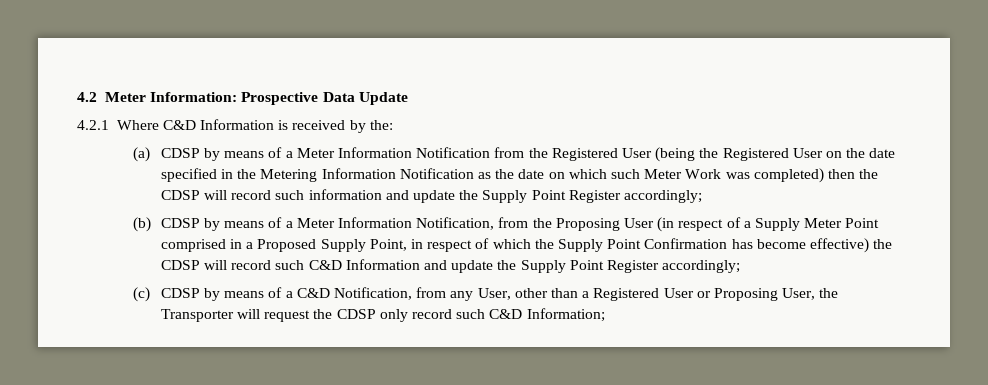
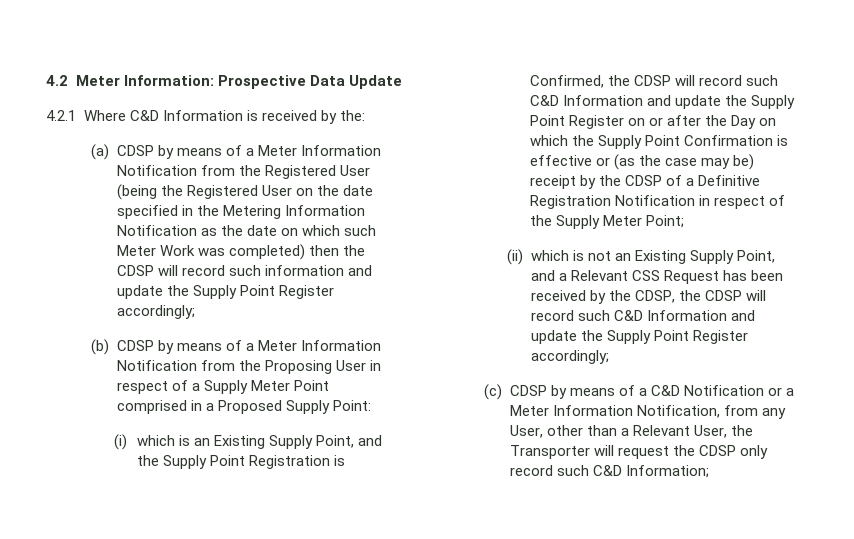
[416,217,495,230] Notification, -> [116,360,197,371] Notification
[657,217,675,232] (in -> [370,360,382,371] in
[369,238,490,252] Point, in respect of -> [333,400,372,411] [114,434,383,450] [136,455,346,469] [529,75,779,88] [529,95,796,109] [529,115,777,129] Point: // (i) which is an Existing Supply Point, and the Supply Point Registration is Confirmed, the CDSP will record such C&D Information and update the Supply Point Register on or after the Day on
[731,238,869,253] has become effective) -> [777,135,789,146] [529,154,755,170] [529,175,761,189] [529,195,786,209] [529,215,685,229] [507,249,776,265] [530,270,784,284] [530,290,675,304] is effective or (as the case may be) receipt by the CDSP of a Definitive Registration Notification in respect of the Supply Meter Point; // (ii) which is not an Existing Supply Point, and a Relevant CSS Request has been received by the CDSP,
(330, 293) none -> [684,385,795,396] [509,405,634,416] Notification or a Meter Information
[593,288,778,301] Registered User or Proposing -> [633,425,691,436] Relevant

